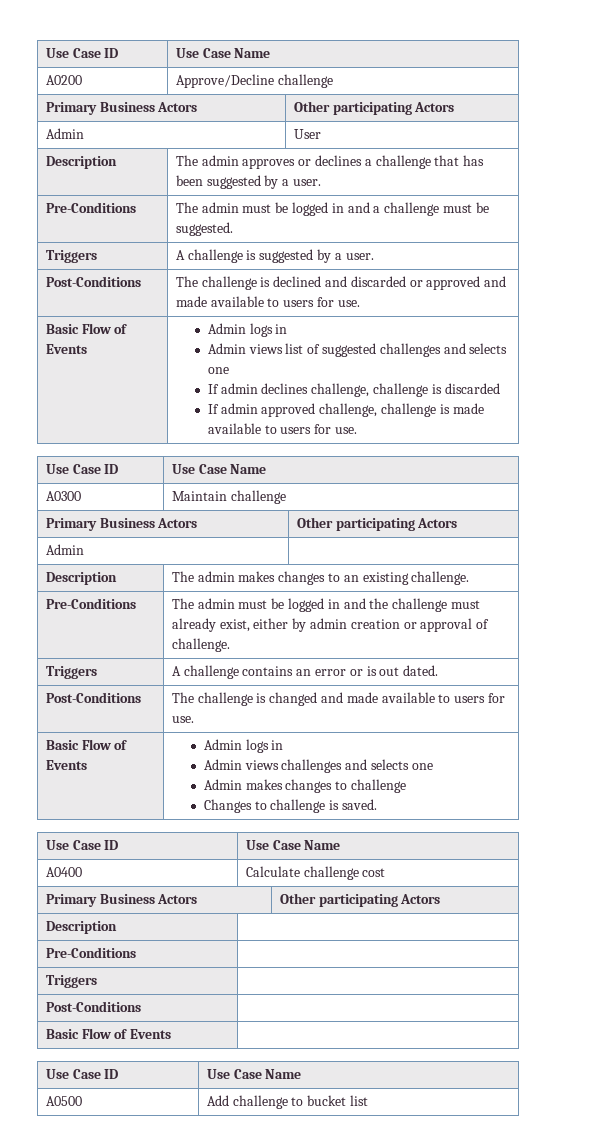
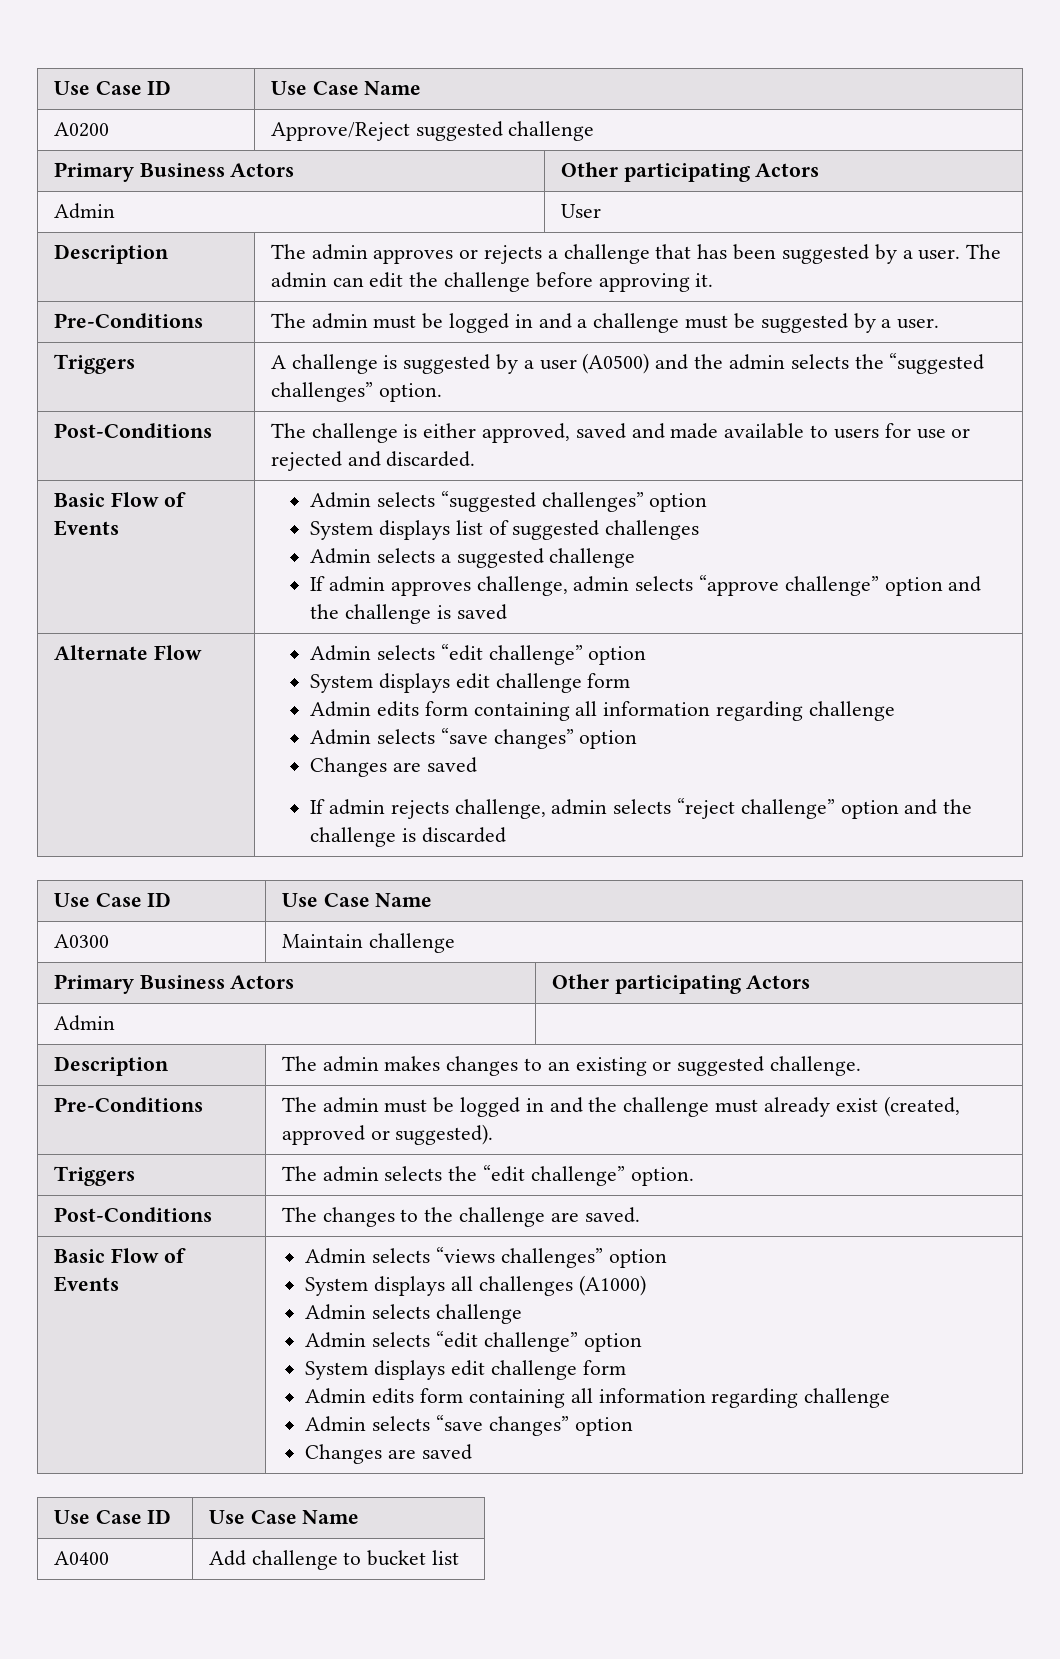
[175,74,274,88] Approve/Decline -> [270,121,503,141] Approve/Reject suggested
[314,155,362,166] declines -> [484,245,543,264] rejects
(321, 182) none -> [966,244,1002,259] [270,272,714,292] The admin can edit the challenge before approving it.
[175,222,233,236] suggested. -> [760,313,940,333] suggested by a user.
[345,253,374,260] [45,276,141,287] [175,276,507,290] [175,296,360,307] [45,323,128,334] [45,344,87,354] [207,323,288,337] [207,343,508,357] [207,367,229,374] [207,383,500,397] [207,403,484,417] [207,423,357,434] user. // Post-Conditions | The challenge is declined and discarded or approved and made available to users for use. // Basic Flow of Events | Admin logs in // Admin views list of suggested challenges and selects one // If admin declines challenge, challenge is discarded // If admin approved challenge, challenge is made available to users for use. -> [539,353,985,374] [270,382,442,402] [53,423,212,438] [270,423,971,443] [270,451,476,471] [53,492,187,507] [53,520,119,536] [310,491,708,512] [310,520,700,540] [310,548,636,568] [310,575,982,596] [310,604,507,624] [53,645,202,660] [310,644,647,665] [310,673,631,693] [310,701,895,721] [310,728,638,749] [310,757,477,777] [310,798,973,819] [310,827,506,847] user (A0500) and the admin selects the “suggested challenges” option. // Post-Conditions | The challenge is either approved, saved and made available to users for use or rejected and discarded. // Basic Flow of Events | Admin selects “suggested challenges” option // System displays list of suggested challenges // Admin selects a suggested challenge // If admin approves challenge, admin selects “approve challenge” option and the challenge is saved // Alternate Flow | Admin selects “edit challenge” option // System displays edit challenge form // Admin edits form containing all information regarding challenge // Admin selects “save changes” option // Changes are saved // If admin rejects challenge, admin selects “reject challenge” option and the challenge is discarded
(409, 578) none -> [652,1056,765,1076] or suggested
[219,618,490,632] [171,638,230,652] [45,666,97,679] [171,665,439,679] [45,692,141,703] [171,692,505,706] [171,716,194,723] [45,739,128,750] [45,760,87,770] [203,739,284,753] [203,759,433,773] [203,779,406,793] [203,799,377,813] exist, either by admin creation or approval of challenge. // Triggers | A challenge contains an error or is out dated. // Post-Conditions | The challenge is changed and made available to users for use. // Basic Flow of Events | Admin logs in // Admin views challenges and selects one // Admin makes changes to challenge // Changes to challenge is saved. -> [835,1096,960,1117] [281,1124,494,1145] [53,1166,135,1186] [281,1165,694,1186] [53,1207,212,1222] [281,1207,640,1227] [53,1248,187,1263] [53,1276,119,1292] [305,1247,667,1268] [305,1275,646,1296] [305,1304,523,1324] [305,1331,642,1352] [305,1360,626,1380] [305,1388,891,1408] [305,1415,633,1436] [305,1444,473,1464] exist (created, approved or suggested). // Triggers | The admin selects the “edit challenge” option. // Post-Conditions | The changes to the challenge are saved. // Basic Flow of Events | Admin selects “views challenges” option // System displays all challenges (A1000) // Admin selects challenge // Admin selects “edit challenge” option // System displays edit challenge form // Admin edits form containing all information regarding challenge // Admin selects “save changes” option // Changes are saved
[245,866,386,880] [45,894,198,907] [279,893,441,907] [45,921,117,934] [45,947,136,958] [45,975,97,988] [45,1001,141,1012] [45,1028,172,1039] [45,1069,119,1079] [206,1069,302,1079] [45,1096,82,1106] | Calculate challenge cost // Primary Business Actors | Other participating Actors // Description | // Pre-Conditions | // Triggers | // Post-Conditions | // Basic Flow of Events | // Use Case ID | Use Case Name // A0500 -> (109, 1558) none

